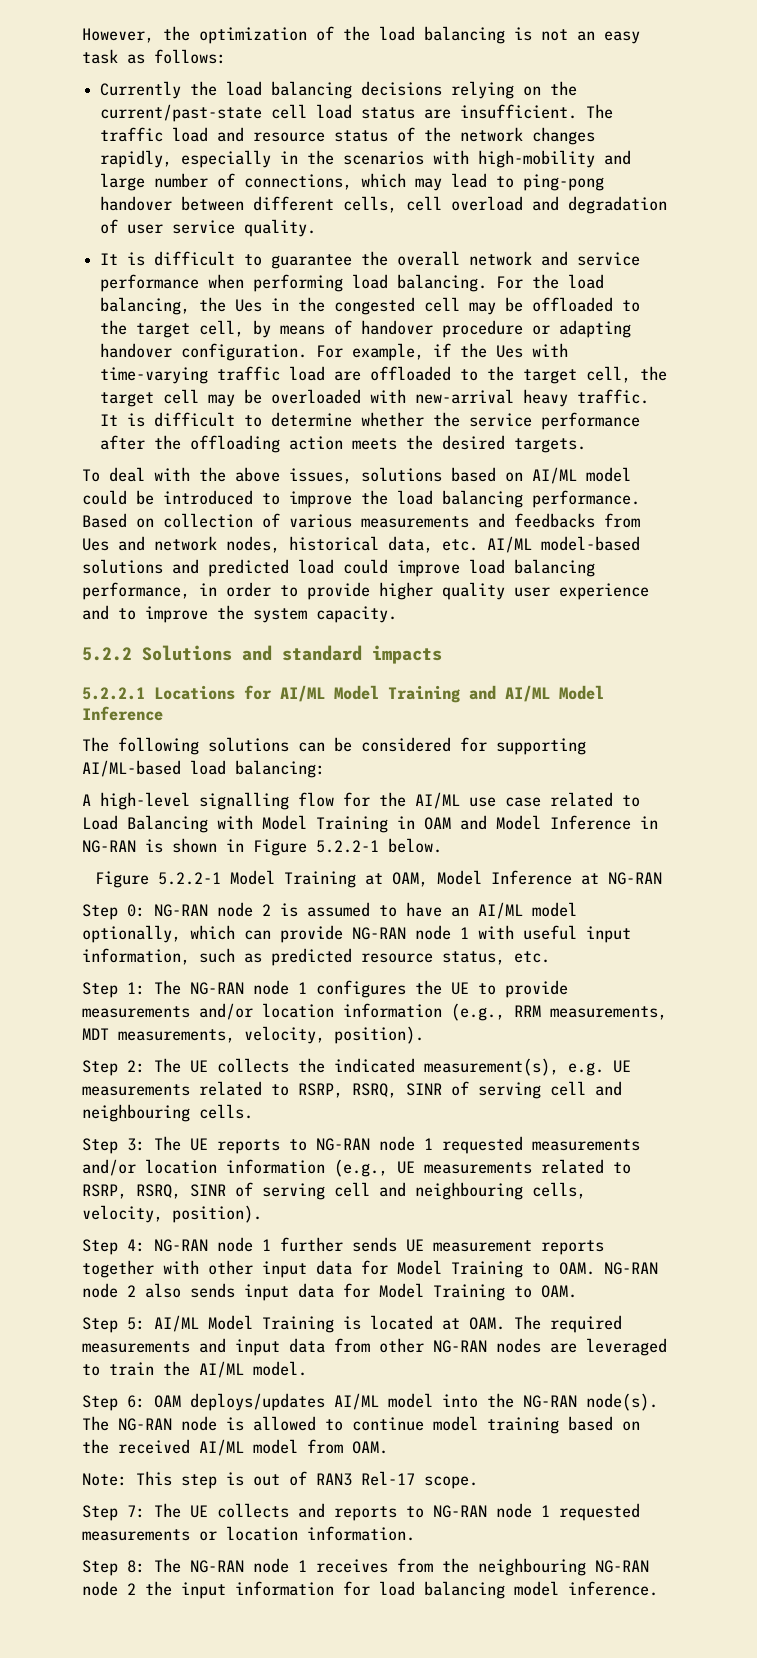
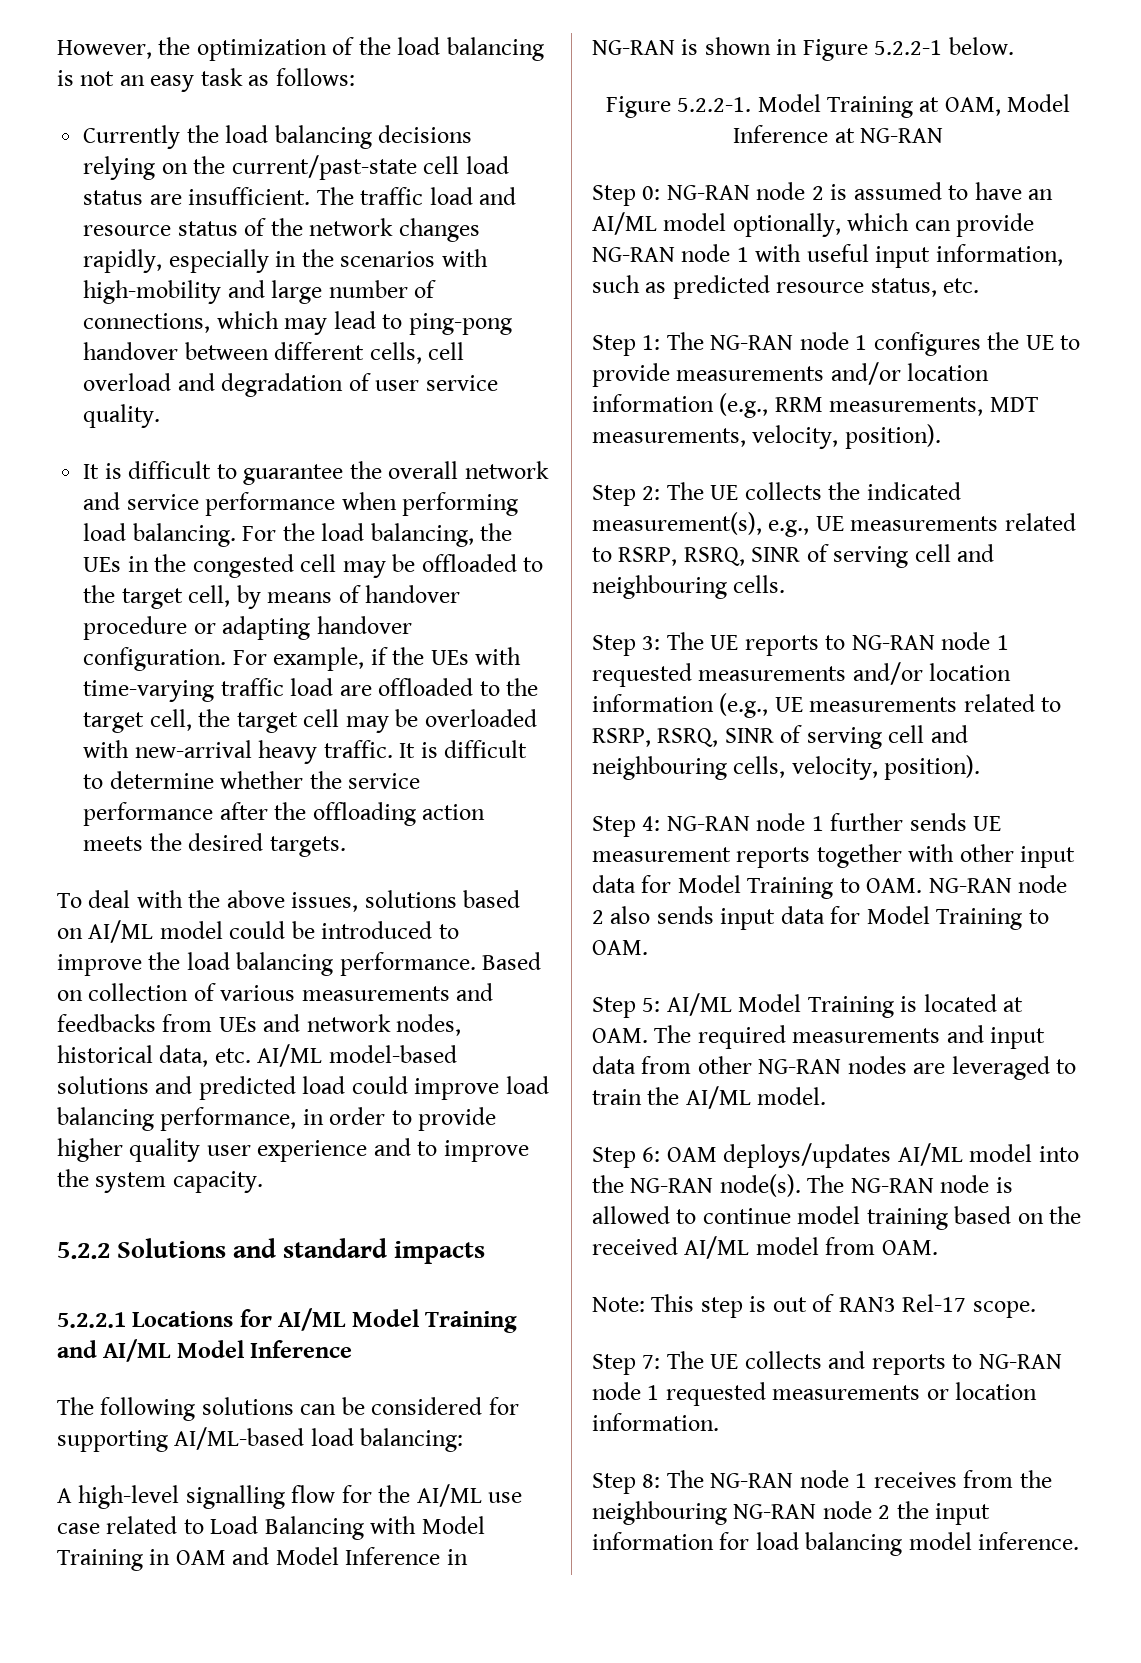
[235,299,263,312] Ues -> [83,557,122,572] UEs
[496,345,524,358] Ues -> [430,650,469,665] UEs
[82,538,109,551] Ues -> [218,1017,257,1032] UEs
[158,872,221,885] 5.2.2-1 -> [677,97,752,112] 5.2.2-1.
[568,1062,604,1076] e.g. -> [768,520,810,537] e.g.,

